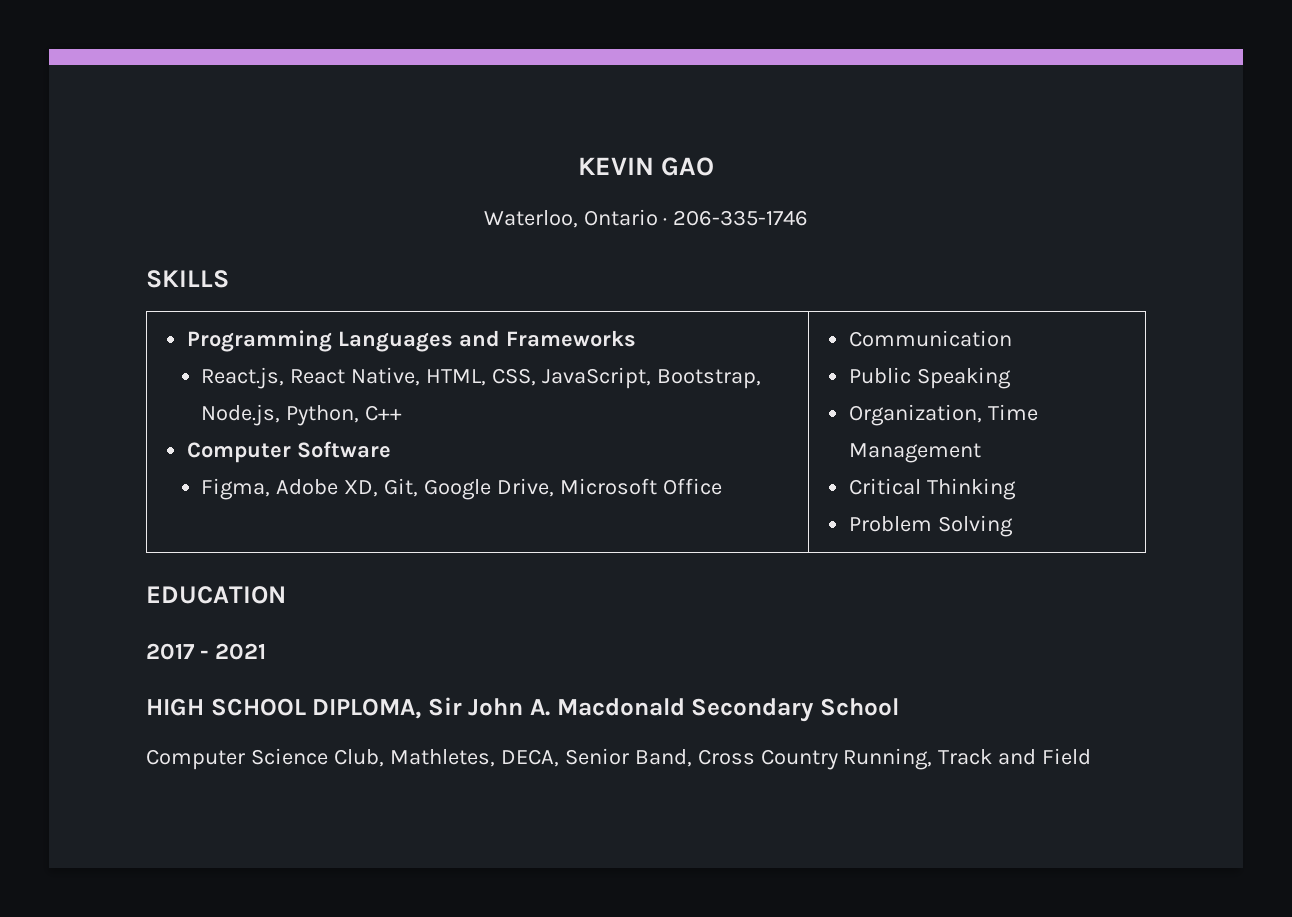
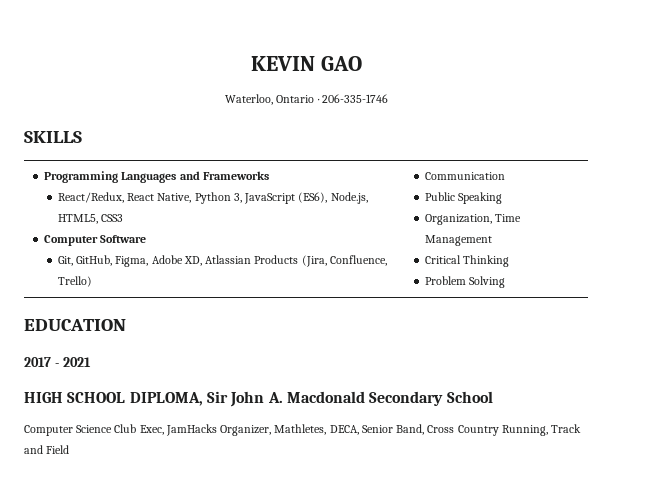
[201,367,285,389] React.js, -> [57,192,124,203] React/Redux,
[426,367,762,389] [201,404,403,426] HTML, CSS, JavaScript, Bootstrap, Node.js, Python, C++ -> [194,192,368,204] [57,214,124,224] Python 3, JavaScript (ES6), Node.js, HTML5, CSS3
(391, 449) none -> [57,255,113,266] Git, GitHub,
[384,478,722,500] Git, Google Drive, Microsoft Office -> [205,255,387,267] [57,276,92,287] Atlassian Products (Jira, Confluence, Trello)
[333,749,384,767] Club, -> [114,424,272,436] Club Exec, JamHacks Organizer,

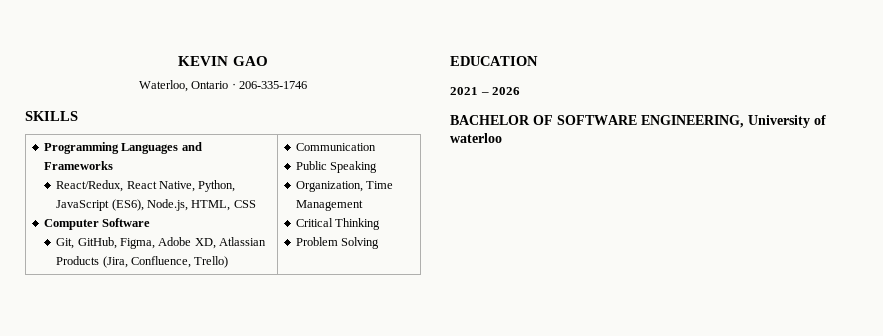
[194,192,242,204] Python 3, -> [198,180,236,192] Python,
[57,214,124,224] HTML5, CSS3 -> [191,200,256,211] HTML, CSS
[24,357,91,367] [24,391,493,407] [24,424,582,436] [24,445,70,454] 2017 - 2021 // HIGH SCHOOL DIPLOMA, Sir John A. Macdonald Secondary School // Computer Science Club Exec, JamHacks Organizer, Mathletes, DECA, Senior Band, Cross Country Running, Track and Field -> [450,87,521,95] [450,115,826,128] [450,133,502,143] 2021 – 2026 // BACHELOR OF SOFTWARE ENGINEERING, University of waterloo

